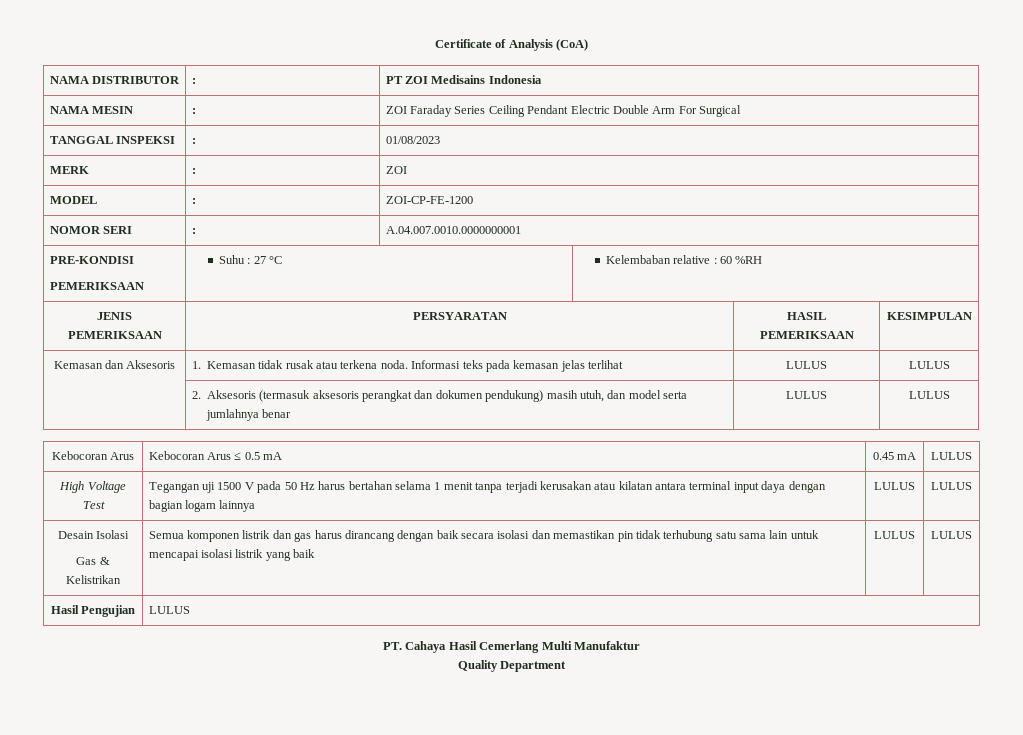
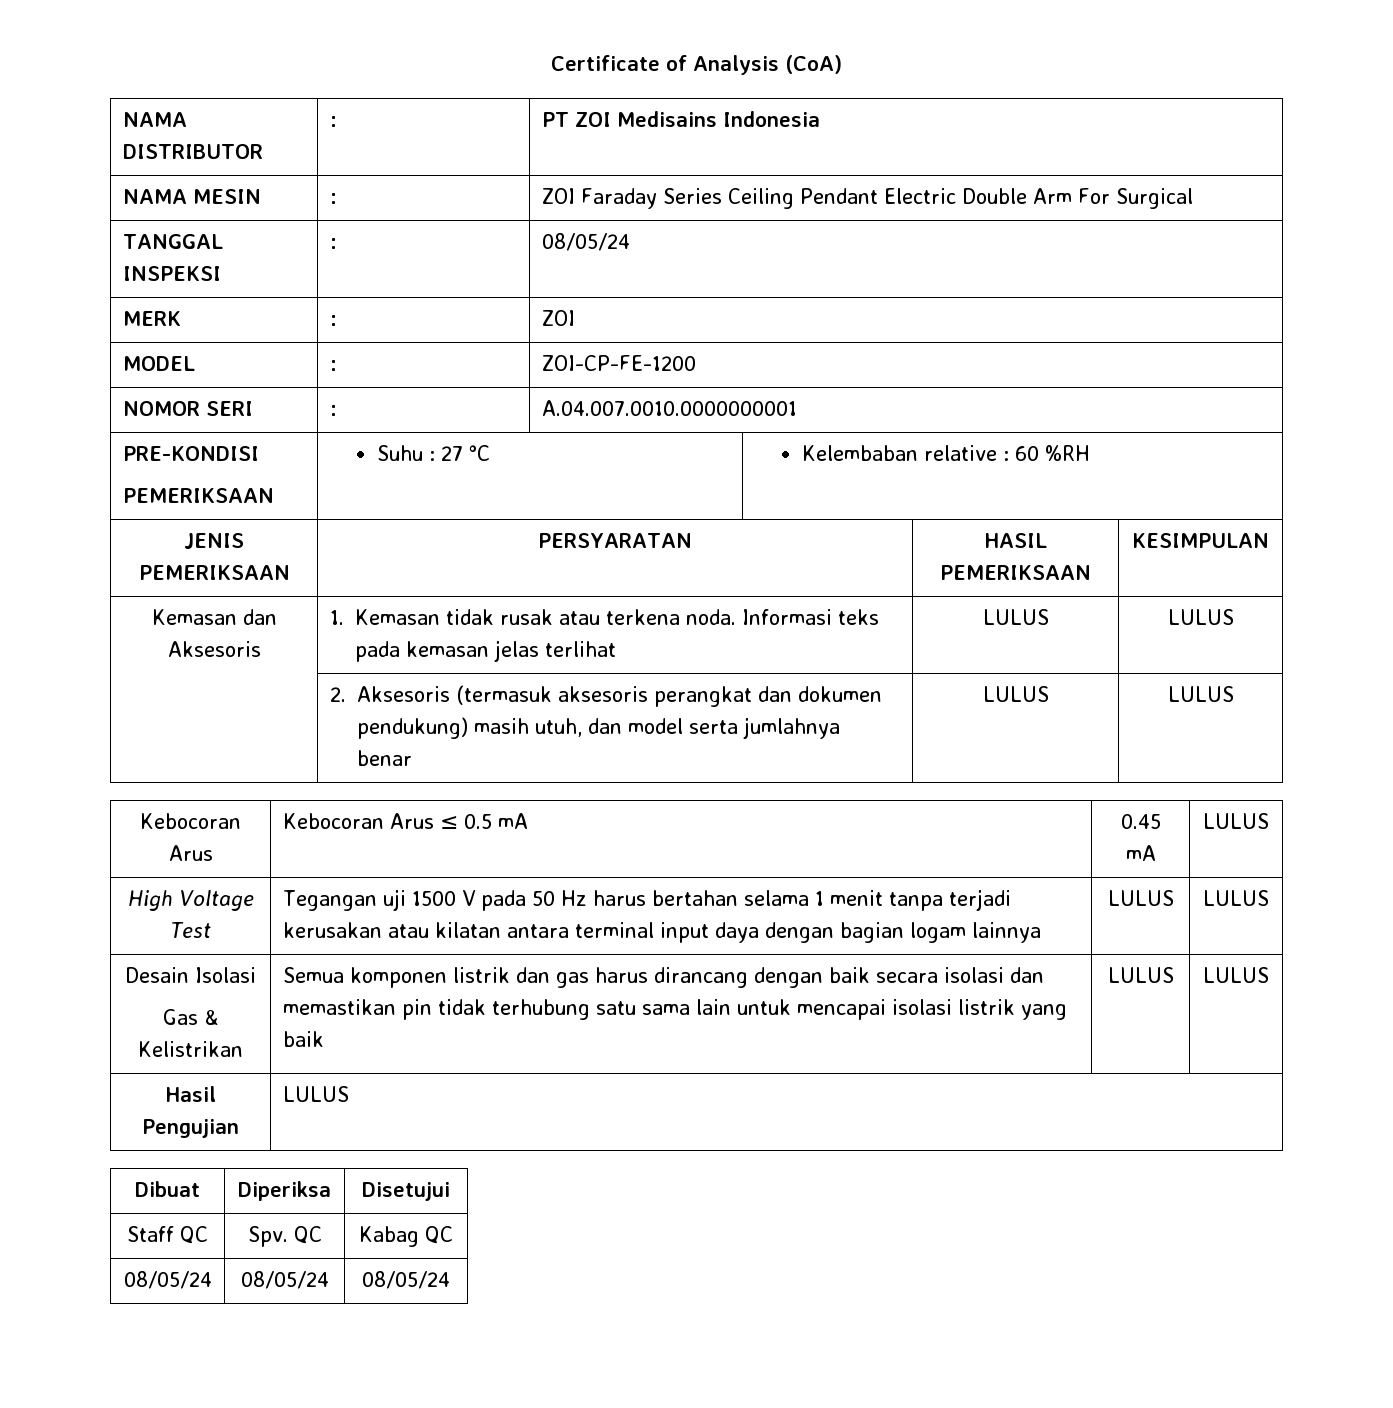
[385,136,440,144] 01/08/2023 -> [541,233,630,251] 08/05/24
[383,641,640,653] [457,660,567,672] // PT. Cahaya Hasil Cemerlang Multi Manufaktur // Quality Department -> [135,1181,200,1197] [238,1181,331,1201] [362,1182,450,1201] [127,1226,208,1244] [247,1226,322,1247] [359,1226,453,1247] [123,1271,212,1289] [240,1271,329,1289] [362,1271,450,1289] // Dibuat | Diperiksa | Disetujui // Staff QC | Spv. QC | Kabag QC // 08/05/24 | 08/05/24 | 08/05/24

